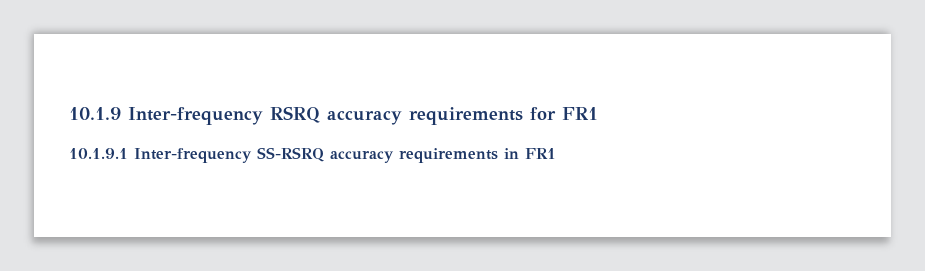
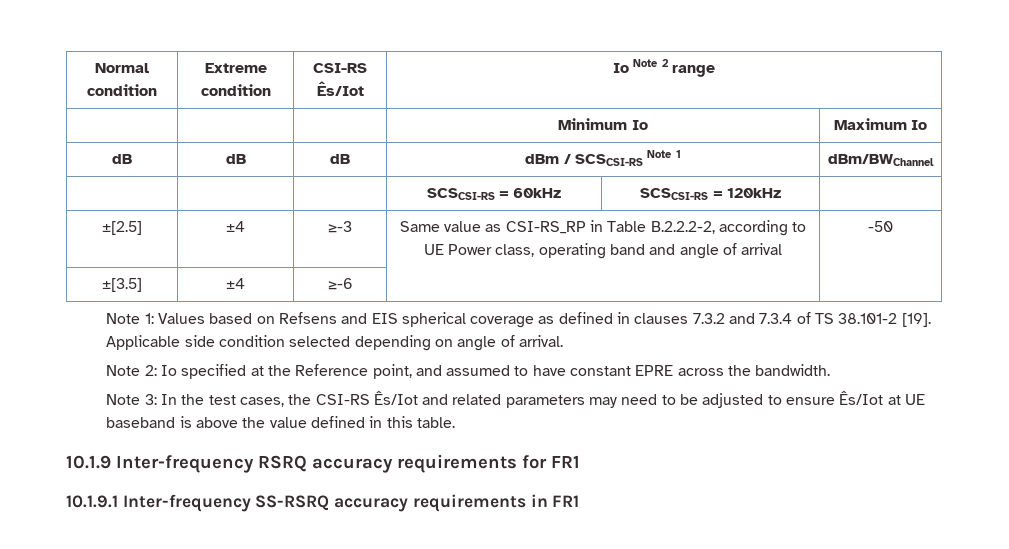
(69, 113) none -> [95,63,149,73] [87,84,157,96] [204,63,267,73] [200,84,271,96] [313,63,367,73] [316,81,364,96] [613,59,715,77] [558,118,648,130] [833,118,928,130] [112,154,132,164] [225,154,246,164] [330,154,350,164] [525,150,681,166] [828,154,935,166] [426,188,562,200] [640,188,781,200] [102,221,142,235] [226,221,245,232] [328,221,352,233] [399,220,807,236] [423,243,783,259] [868,221,893,232] [102,278,142,292] [226,278,245,289] [327,278,353,290] [106,312,931,328] [106,335,563,351] [106,364,831,379] [106,391,925,408] [106,416,455,428] Normal condition | Extreme condition | CSI-RS Ês/Iot | Io Note 2 range // | | | Minimum Io | Maximum Io // dB | dB | dB | dBm / SCSCSI-RS Note 1 | dBm/BWChannel // | | | SCSCSI-RS = 60kHz | SCSCSI-RS = 120kHz | // ±[2.5] | ±4 | ≥-3 | Same value as CSI-RS_RP in Table B.2.2.2-2, according to UE Power class, operating band and angle of arrival | -50 // ±[3.5] | ±4 | ≥-6 | | // Note 1: Values based on Refsens and EIS spherical coverage as defined in clauses 7.3.2 and 7.3.4 of TS 38.101-2 [19]. Applicable side condition selected depending on angle of arrival. // Note 2: Io specified at the Reference point, and assumed to have constant EPRE across the bandwidth. // Note 3: In the test cases, the CSI-RS Ês/Iot and related parameters may need to be adjusted to ensure Ês/Iot at UE baseband is above the value defined in this table. //

